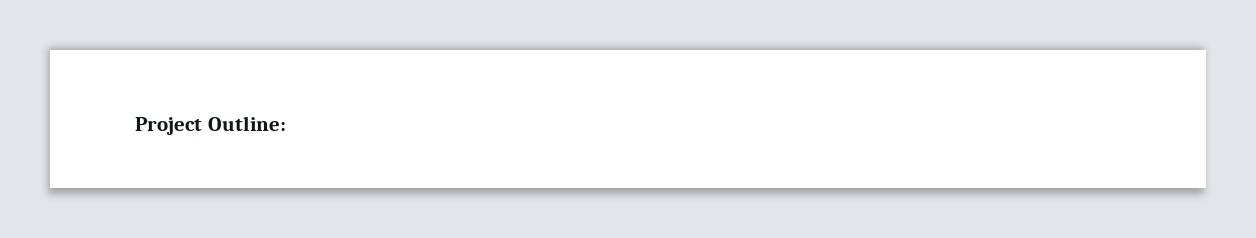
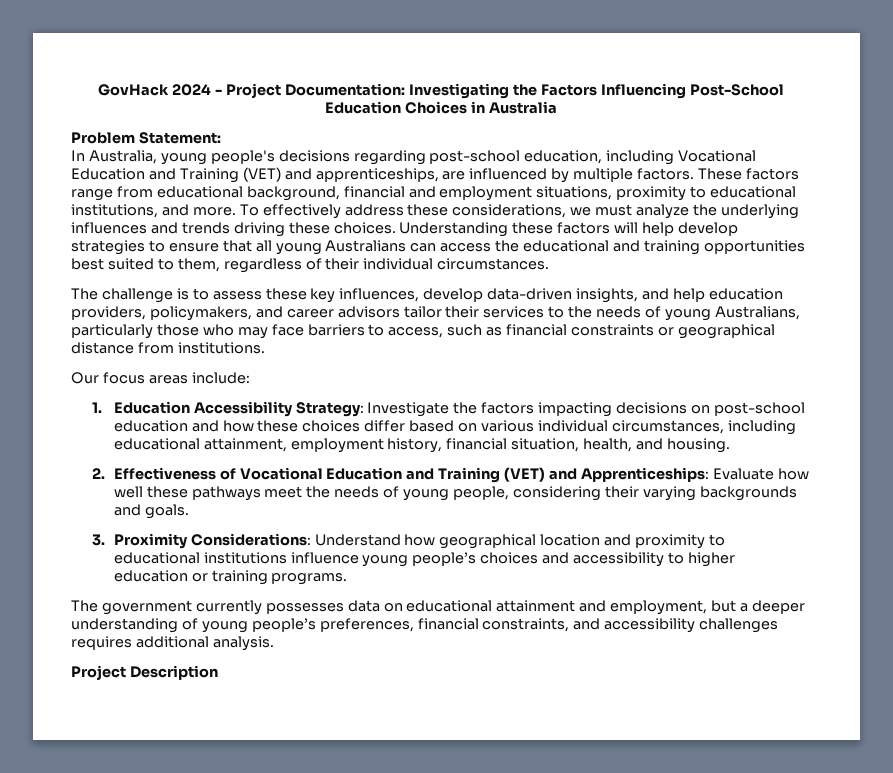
[135,116,286,135] Project Outline: -> [98,83,784,99] [325,101,557,114] [71,132,221,144] [71,150,757,165] [71,167,799,183] [71,186,797,201] [71,204,799,219] [71,222,739,237] [71,240,805,255] [71,258,550,273] [71,288,783,303] [71,306,800,321] [71,324,775,339] [71,342,265,354] [71,372,250,384] [92,401,805,417] [113,420,796,435] [113,438,731,453] [92,467,809,483] [113,486,797,501] [113,504,189,519] [92,533,726,549] [113,552,735,567] [113,570,348,585] [71,600,805,615] [71,618,779,633] [71,636,274,651] [71,665,218,680] GovHack 2024 - Project Documentation: Investigating the Factors Influencing Post-School Education Choices in Australia // Problem Statement: // In Australia, young people's decisions regarding post-school education, including Vocational Education and Training (VET) and apprenticeships, are influenced by multiple factors. These factors range from educational background, financial and employment situations, proximity to educational institutions, and more. To effectively address these considerations, we must analyze the underlying influences and trends driving these choices. Understanding these factors will help develop strategies to ensure that all young Australians can access the educational and training opportunities best suited to them, regardless of their individual circumstances. // The challenge is to assess these key influences, develop data-driven insights, and help education providers, policymakers, and career advisors tailor their services to the needs of young Australians, particularly those who may face barriers to access, such as financial constraints or geographical distance from institutions. // Our focus areas include: // 1. Education Accessibility Strategy: Investigate the factors impacting decisions on post-school education and how these choices differ based on various individual circumstances, including educational attainment, employment history, financial situation, health, and housing. // 2. Effectiveness of Vocational Education and Training (VET) and Apprenticeships: Evaluate how well these pathways meet the needs of young people, considering their varying backgrounds and goals. // 3. Proximity Considerations: Understand how geographical location and proximity to educational institutions influence young people’s choices and accessibility to higher education or training programs. // The government currently possesses data on educational attainment and employment, but a deeper understanding of young people’s preferences, financial constraints, and accessibility challenges requires additional analysis. // Project Description

